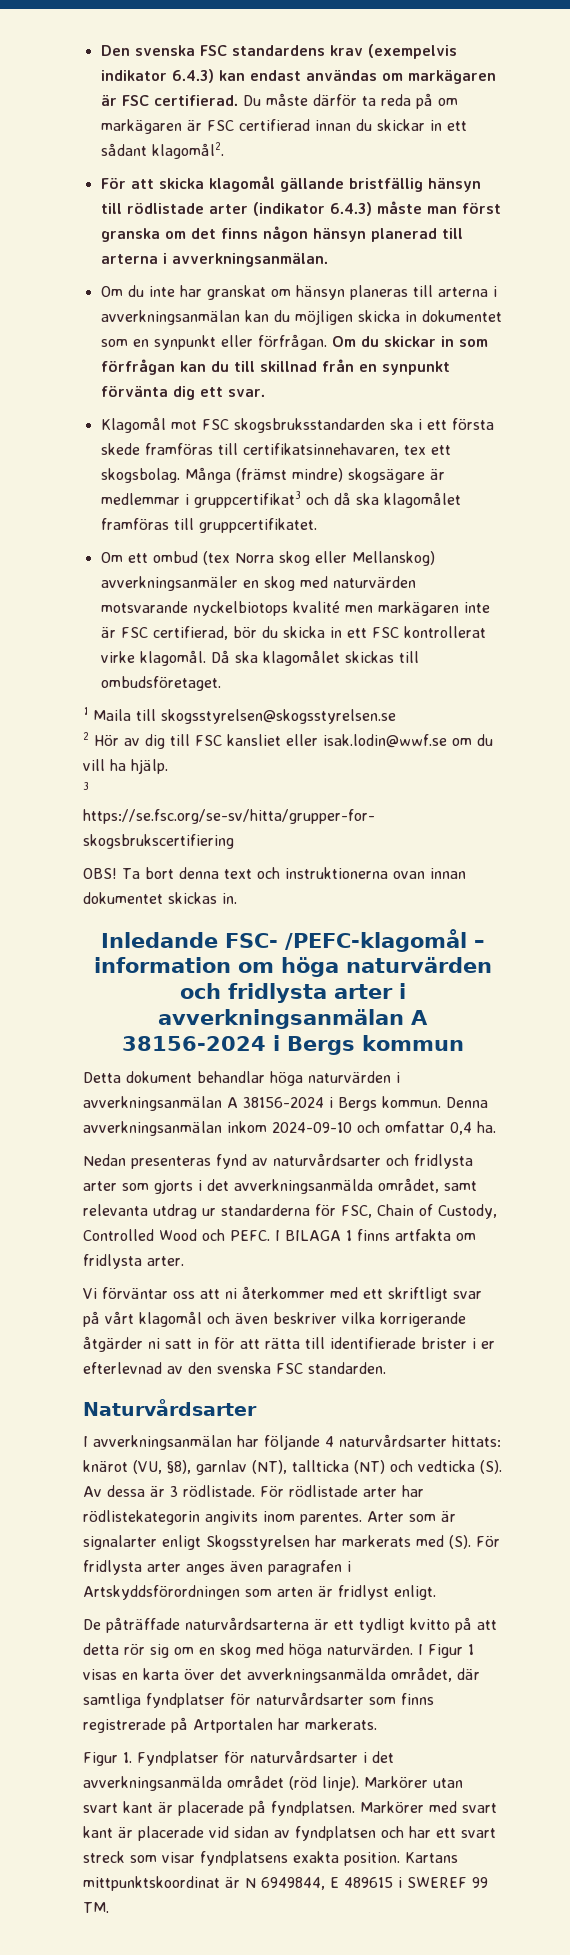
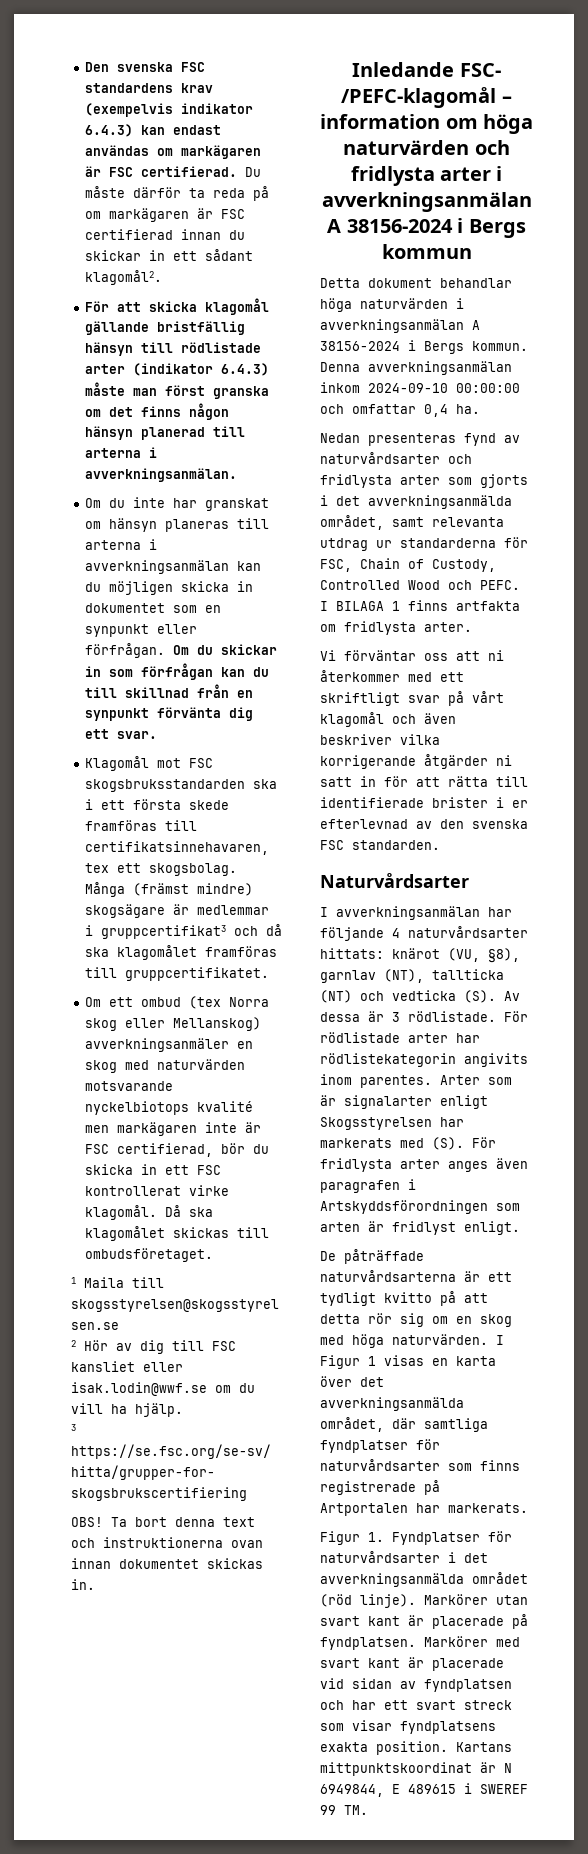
(352, 1127) none -> [456,383,520,393] 00:00:00

